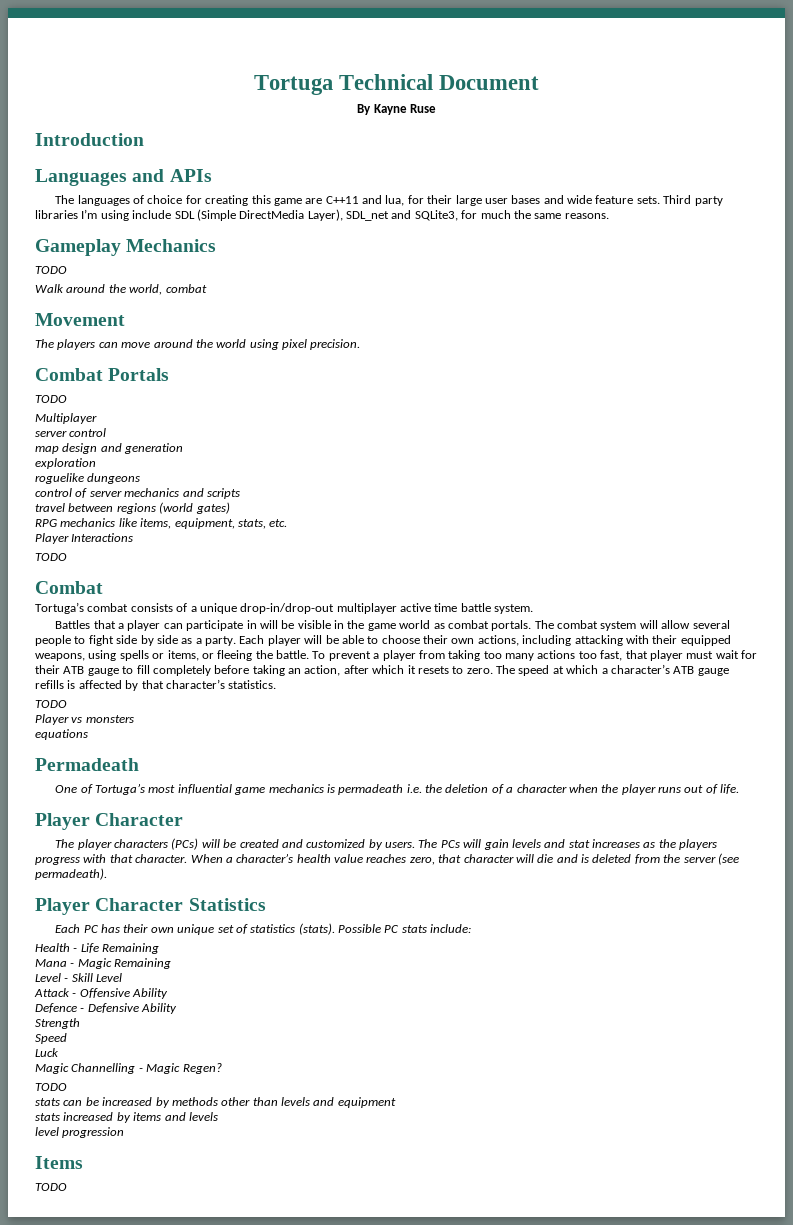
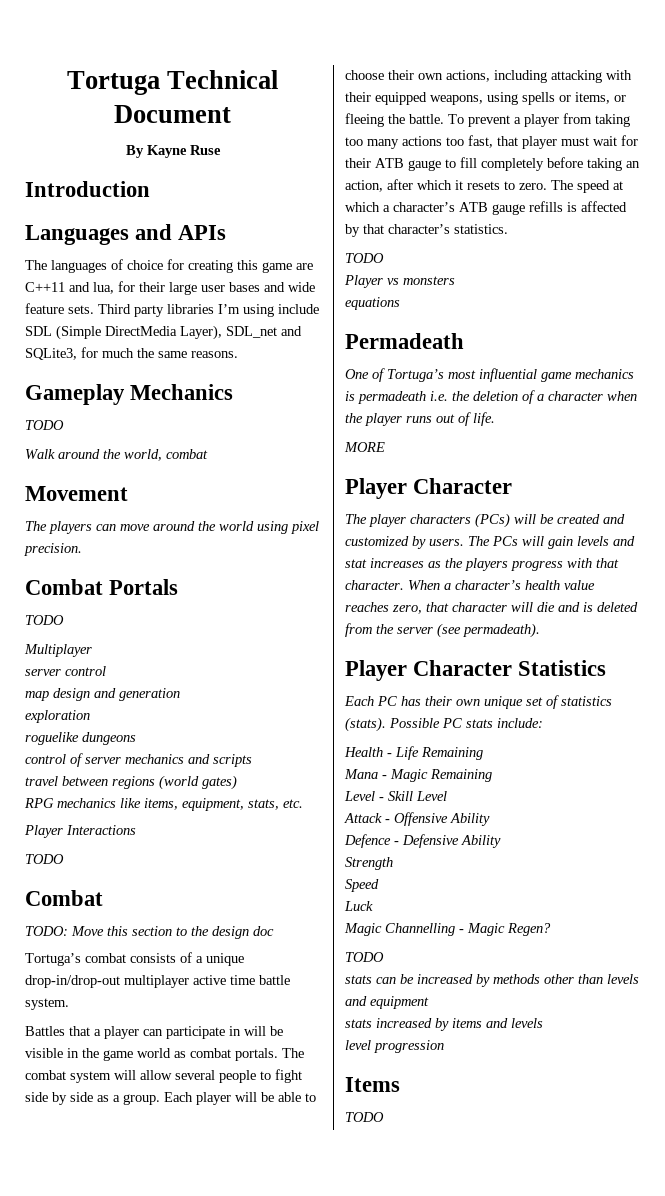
(103, 587) none -> [25,926,274,939] // TODO: Move this section to the design doc
[205,636,236,646] party. -> [123,1094,160,1105] group.
(740, 789) none -> [344,442,385,452] // MORE

